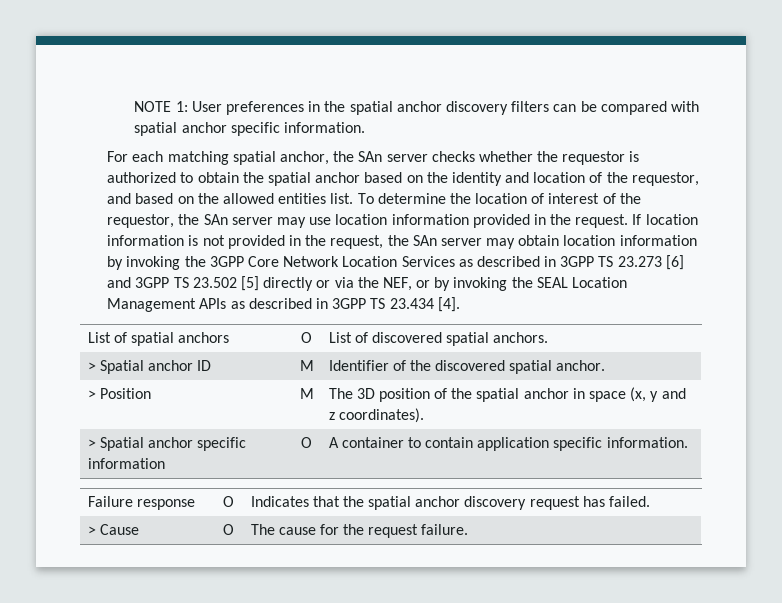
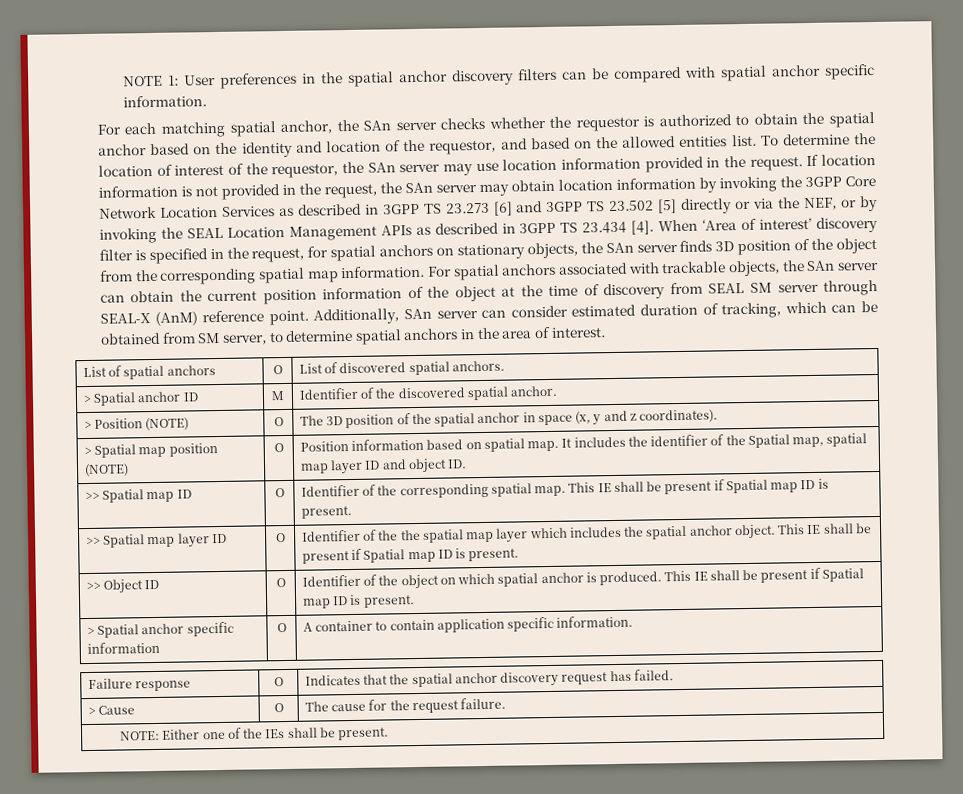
(460, 304) none -> [658,216,879,233] [98,237,877,265] [99,260,879,285] [99,279,878,305] [99,300,879,326] [99,326,606,345] When ‘Area of interest’ discovery filter is specified in the request, for spatial anchors on stationary objects, the SAn server finds 3D position of the object from the corresponding spatial map information. For spatial anchors associated with trackable objects, the SAn server can obtain the current position information of the object at the time of discovery from SEAL SM server through SEAL-X (AnM) reference point. Additionally, SAn server can consider estimated duration of tracking, which can be obtained from SM server, to determine spatial anchors in the area of interest.
[299,388,314,399] | M -> [145,417,190,432] [273,417,284,427] (NOTE) | O
(424, 415) none -> [83,443,218,458] [83,463,129,478] [273,443,284,453] [299,433,868,452] [299,458,468,475] [84,489,192,503] [274,488,285,498] [300,478,829,499] [300,505,352,519] [85,533,227,548] [275,532,286,543] [301,523,872,543] [301,548,520,564] [85,579,160,594] [275,577,286,588] [301,567,864,590] [302,594,415,609] // > Spatial map position (NOTE) | O | Position information based on spatial map. It includes the identifier of the Spatial map, spatial map layer ID and object ID. // >> Spatial map ID | O | Identifier of the corresponding spatial map. This IE shall be present if Spatial map ID is present. // >> Spatial map layer ID | O | Identifier of the the spatial map layer which includes the spatial anchor object. This IE shall be present if Spatial map ID is present. // >> Object ID | O | Identifier of the object on which spatial anchor is produced. This IE shall be present if Spatial map ID is present.
(469, 529) none -> [120,727,389,741] // NOTE: Either one of the IEs shall be present.

